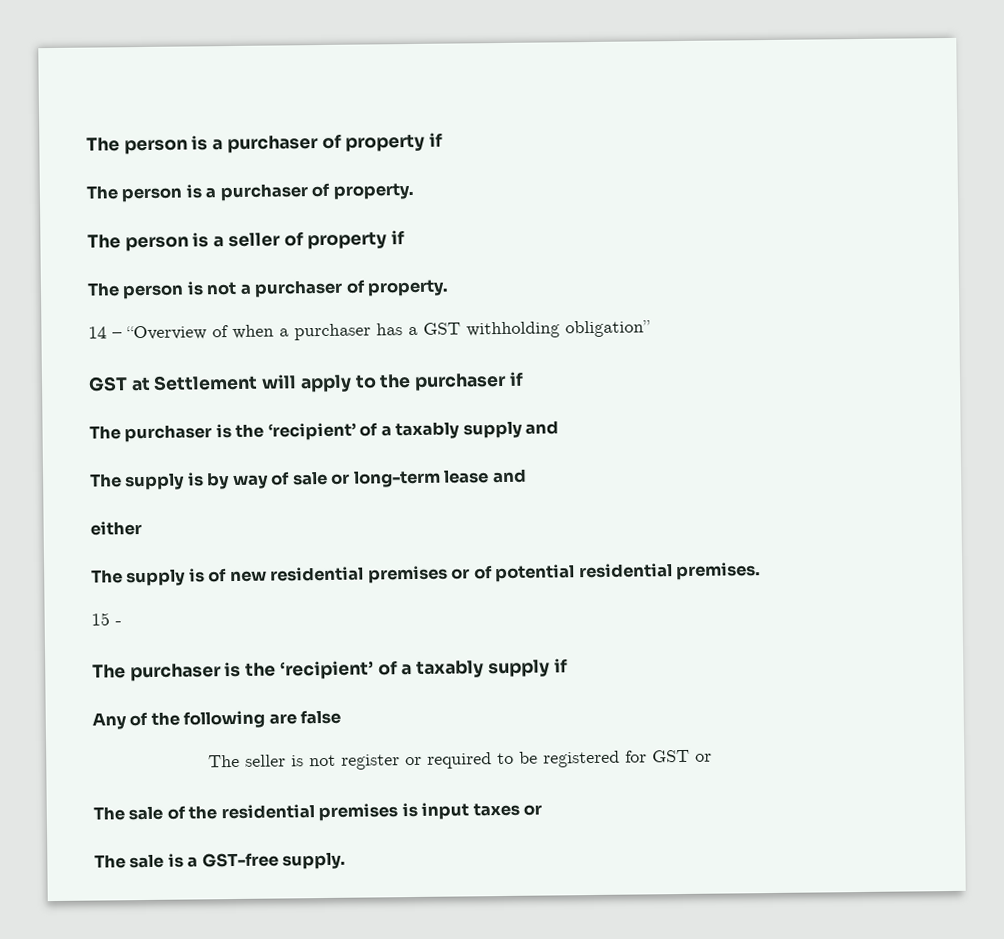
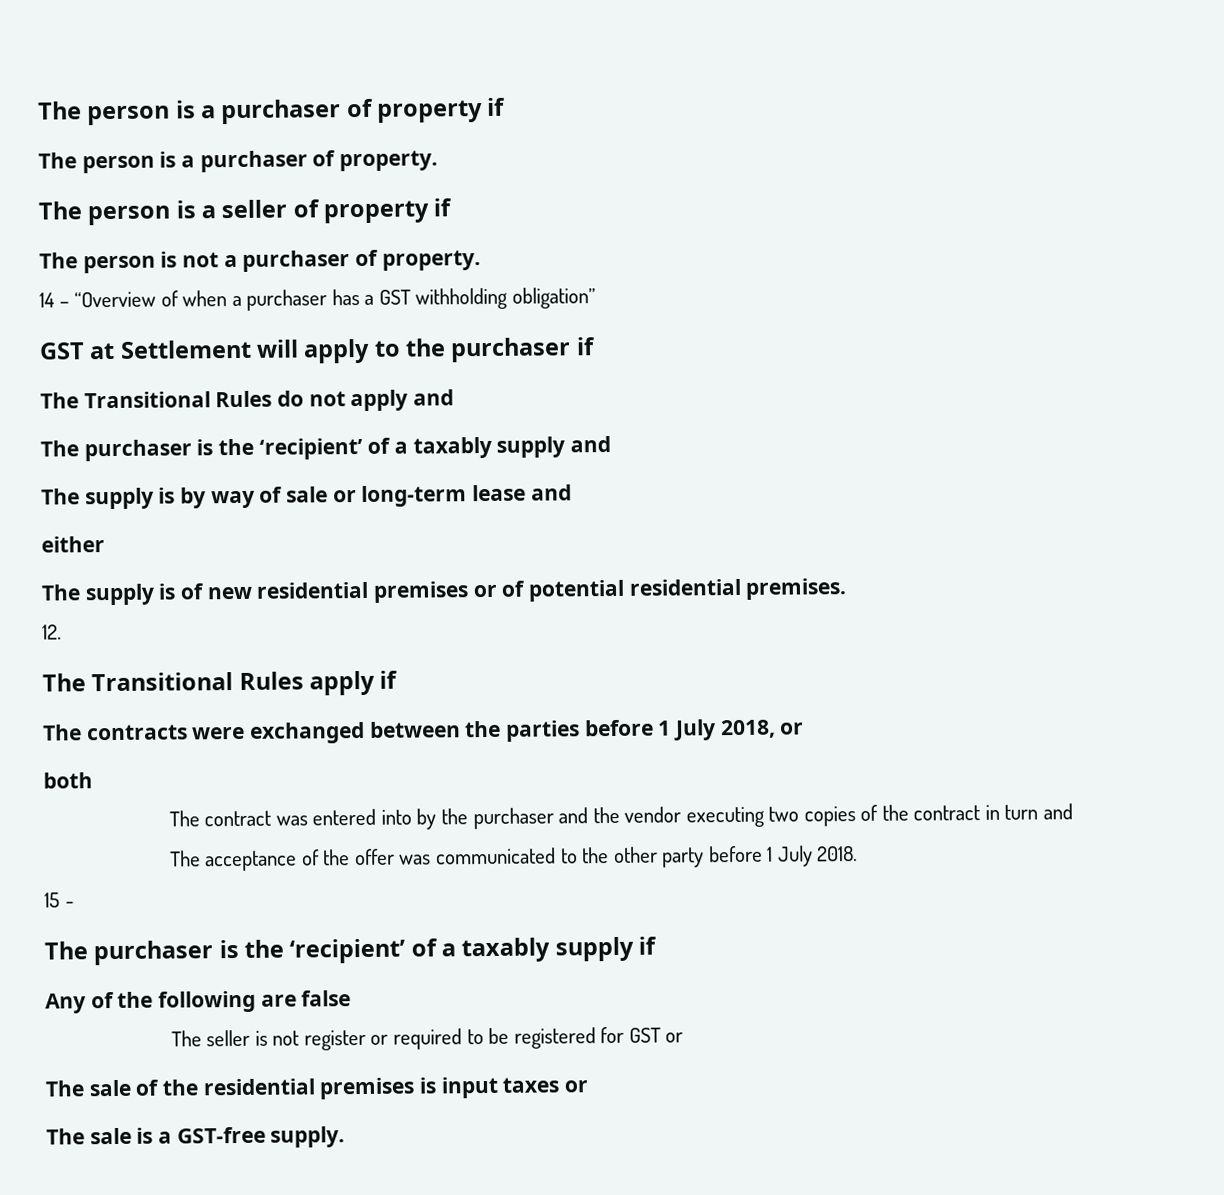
(524, 378) none -> [40,389,455,412] // The Transitional Rules do not apply and
(762, 571) none -> [42,624,62,640] [42,670,399,696] [43,719,805,744] [43,772,93,789] [168,803,1073,830] [169,845,859,872] // 12. // The Transitional Rules apply if // The contracts were exchanged between the parties before 1 July 2018, or // both // The contract was entered into by the purchaser and the vendor executing two copies of the contract in turn and // The acceptance of the offer was communicated to the other party before 1 July 2018.

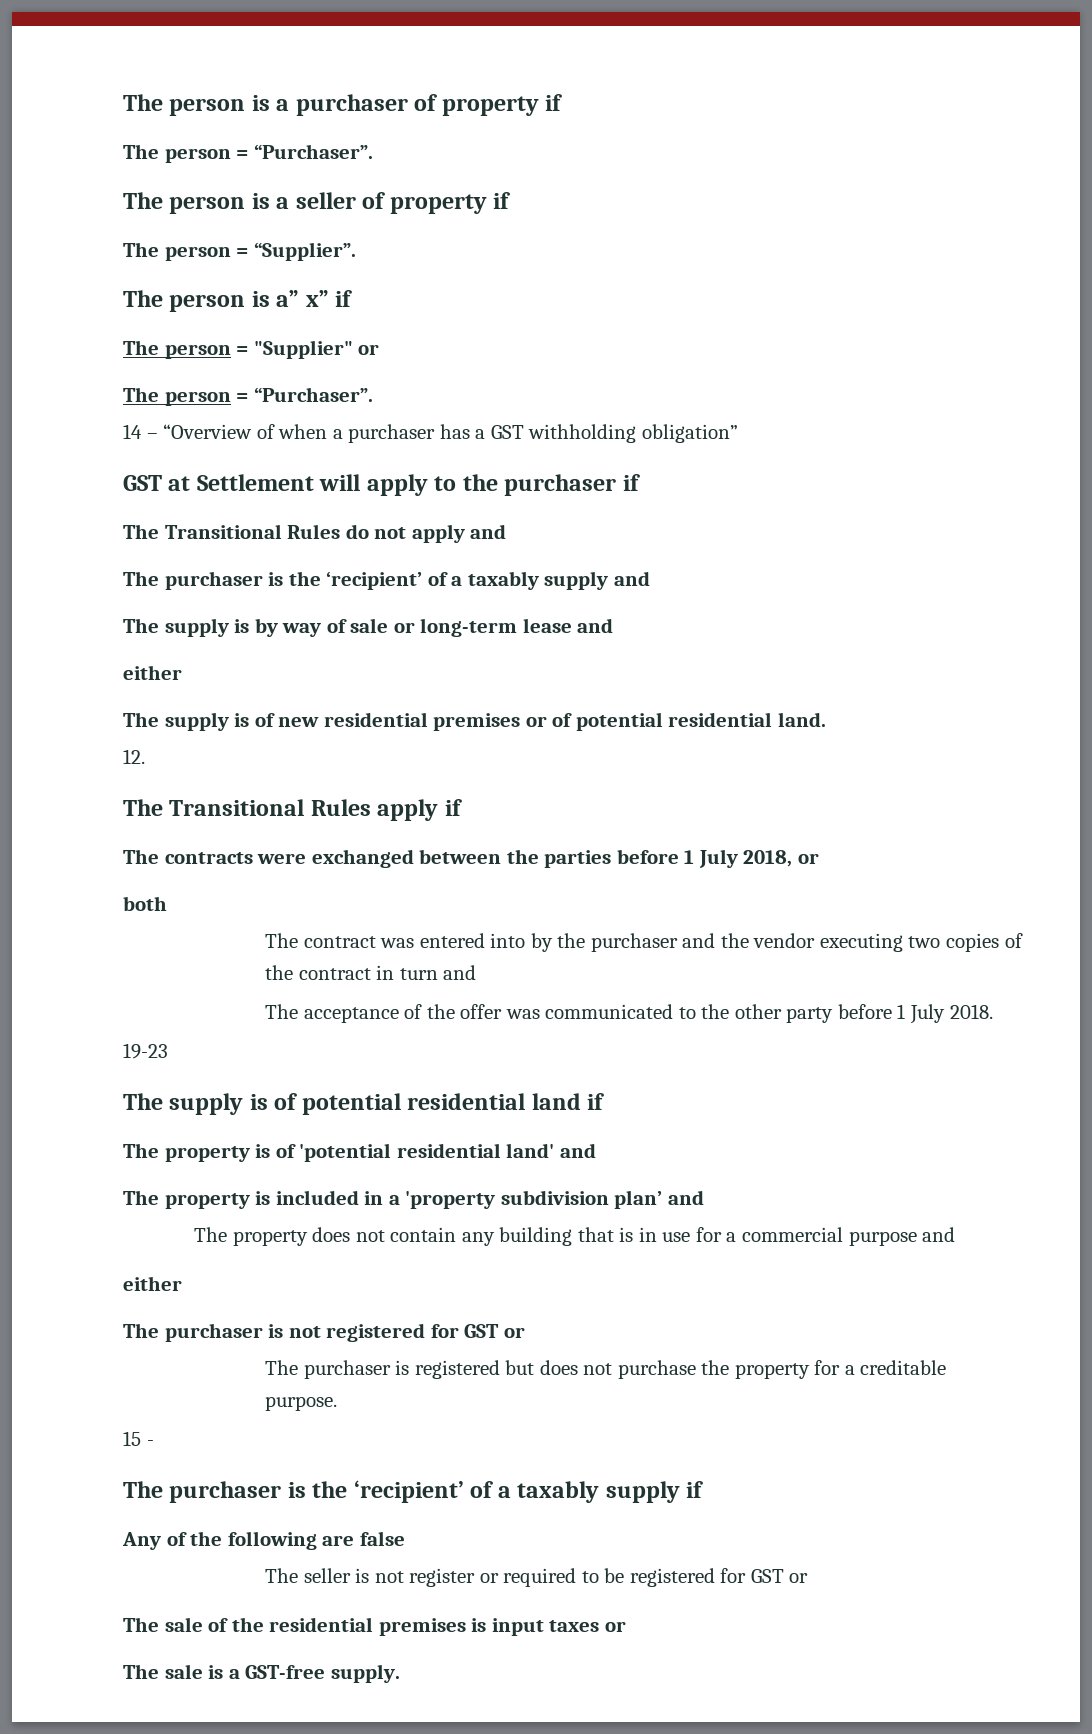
[159,150,439,173] is a purchaser of property. -> [236,144,373,159] = “Purchaser”.
[39,249,481,274] // The person is not a purchaser of property. -> [123,242,356,261] [123,290,353,312] [123,340,380,359] [123,387,373,406] // The person = “Supplier”. // The person is a” x” if // The person = "Supplier" or // The person = “Purchaser”.
[745,578,848,600] premises. -> [777,712,826,727] land.
(859, 854) none -> [123,1043,168,1059] [123,1093,605,1115] [123,1143,596,1162] [123,1190,704,1209] [194,1227,956,1246] [123,1276,182,1291] [123,1323,525,1342] [265,1360,947,1379] [265,1396,338,1411] // 19-23 // The supply is of potential residential land if // The property is of 'potential residential land' and // The property is included in a 'property subdivision plan’ and // The property does not contain any building that is in use for a commercial purpose and // either // The purchaser is not registered for GST or // The purchaser is registered but does not purchase the property for a creditable purpose.

